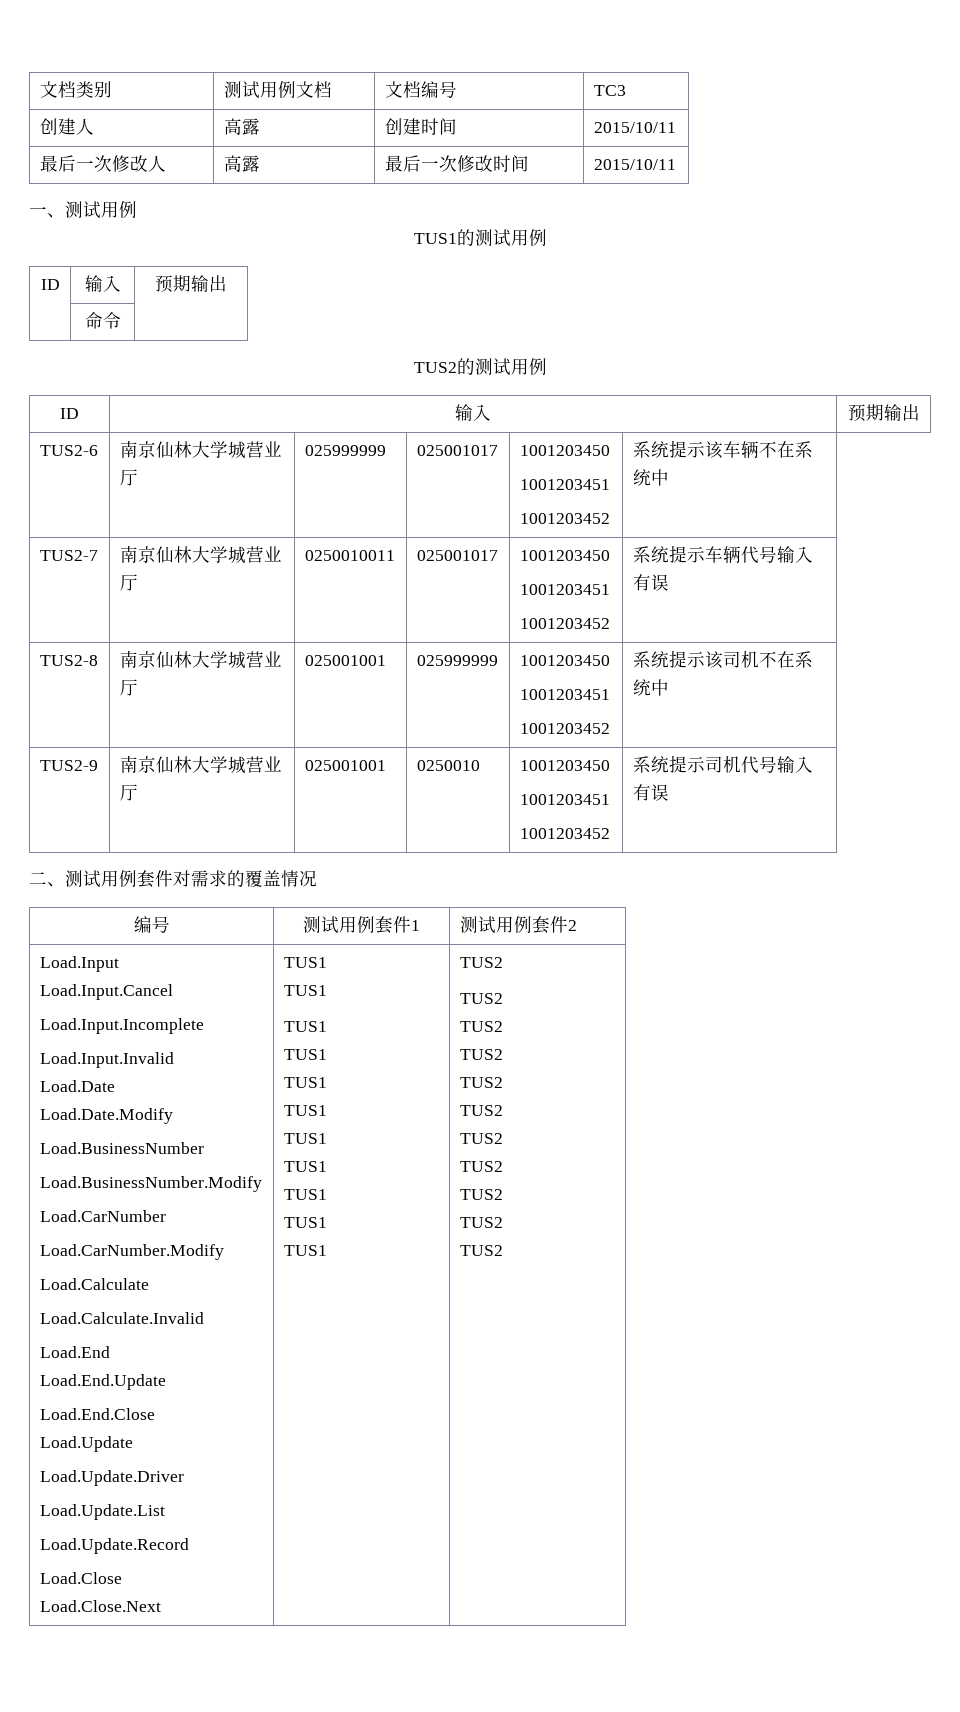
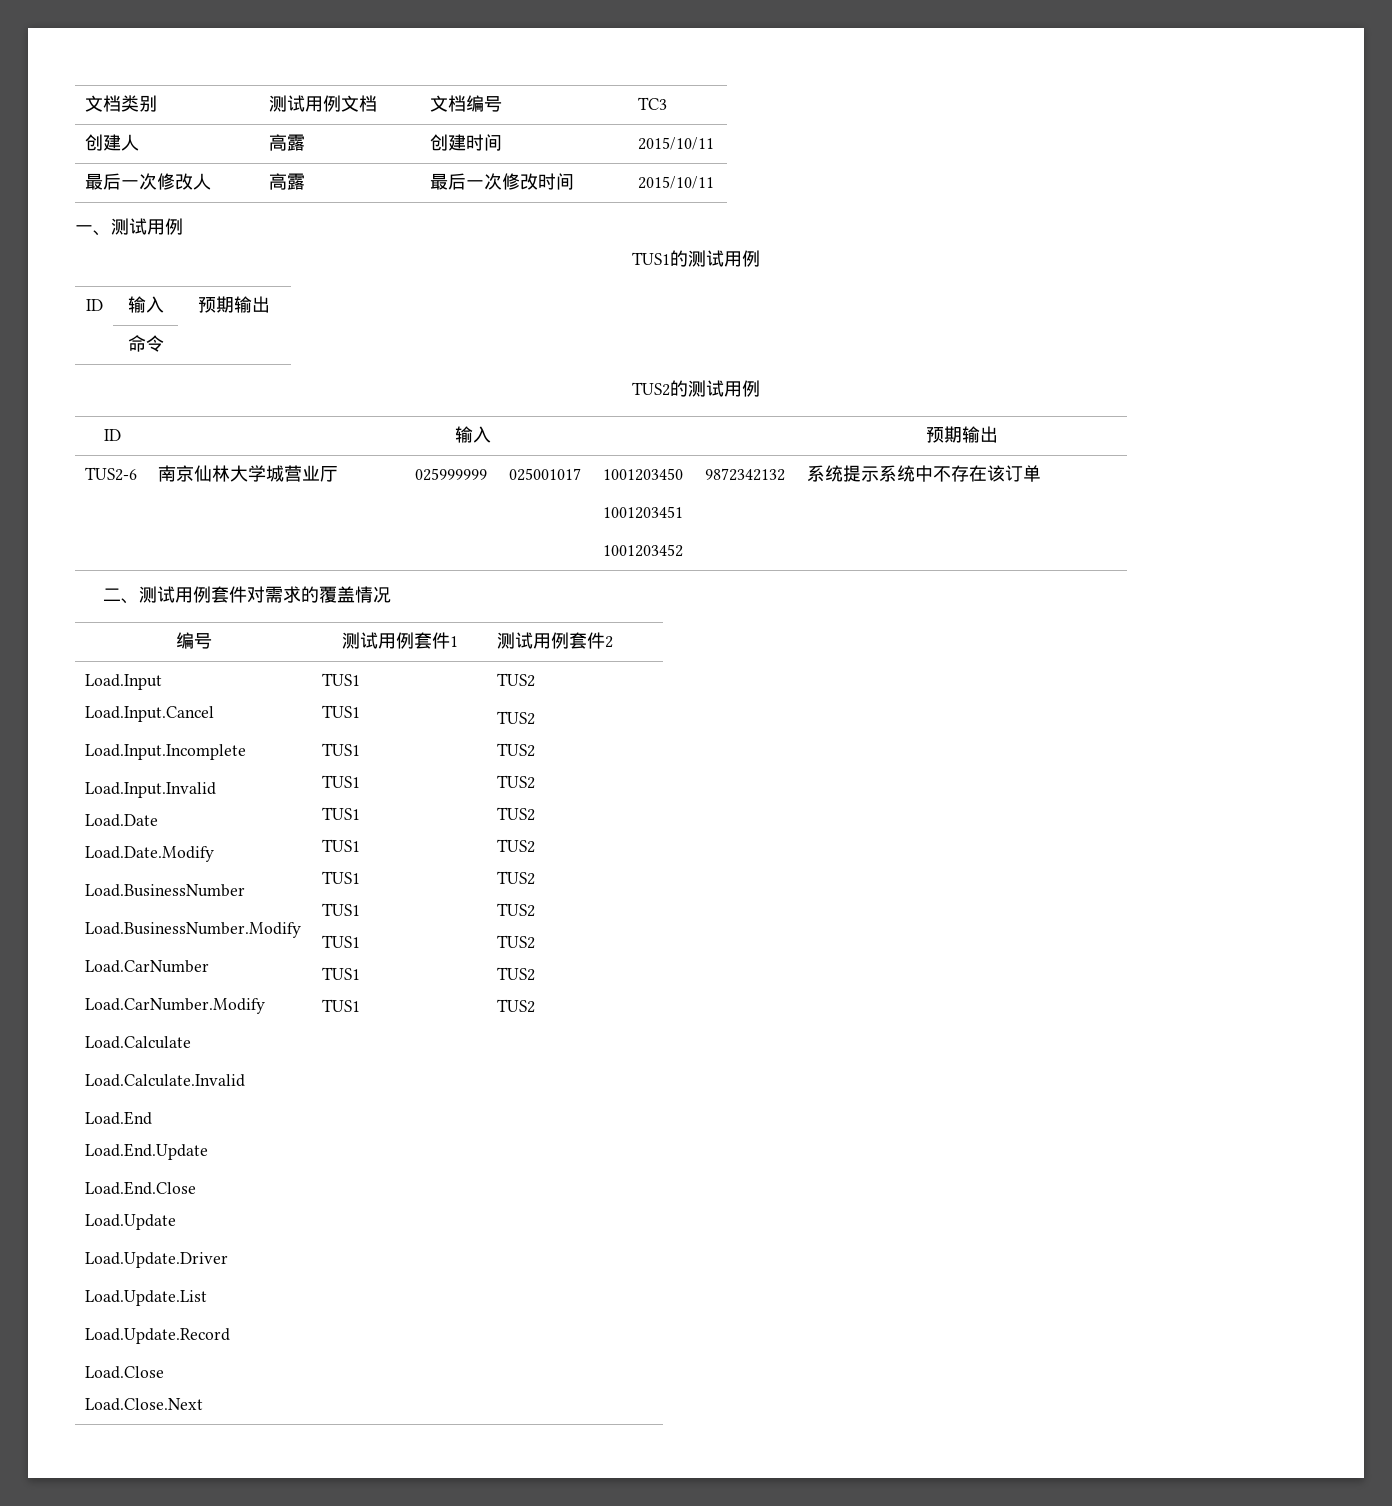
[632,440,813,459] [632,469,669,486] [39,550,98,561] [119,546,282,564] [119,574,138,591] [304,550,395,561] [416,550,498,561] [519,550,610,561] [519,584,610,595] [519,618,610,629] [632,545,813,564] [632,574,669,591] [39,655,98,666] [119,651,282,669] [119,679,138,696] [304,655,386,666] [416,655,498,666] [519,655,610,666] [519,689,610,700] [519,723,610,734] [632,650,813,669] [632,679,669,696] [39,760,98,771] [119,756,282,774] [119,784,138,801] [304,760,386,771] [416,760,480,771] [519,760,610,771] [519,794,610,805] [519,828,610,839] [632,755,813,774] [632,784,669,801] 系统提示该车辆不在系统中 // TUS2-7 | 南京仙林大学城营业厅 | 0250010011 | 025001017 | 1001203450 // 1001203451 // 1001203452 | 系统提示车辆代号输入有误 // TUS2-8 | 南京仙林大学城营业厅 | 025001001 | 025999999 | 1001203450 // 1001203451 // 1001203452 | 系统提示该司机不在系统中 // TUS2-9 | 南京仙林大学城营业厅 | 025001001 | 0250010 | 1001203450 // 1001203451 // 1001203452 | 系统提示司机代号输入有误 -> [705,468,786,481] [807,465,1042,482] 9872342132 | 系统提示系统中不存在该订单

